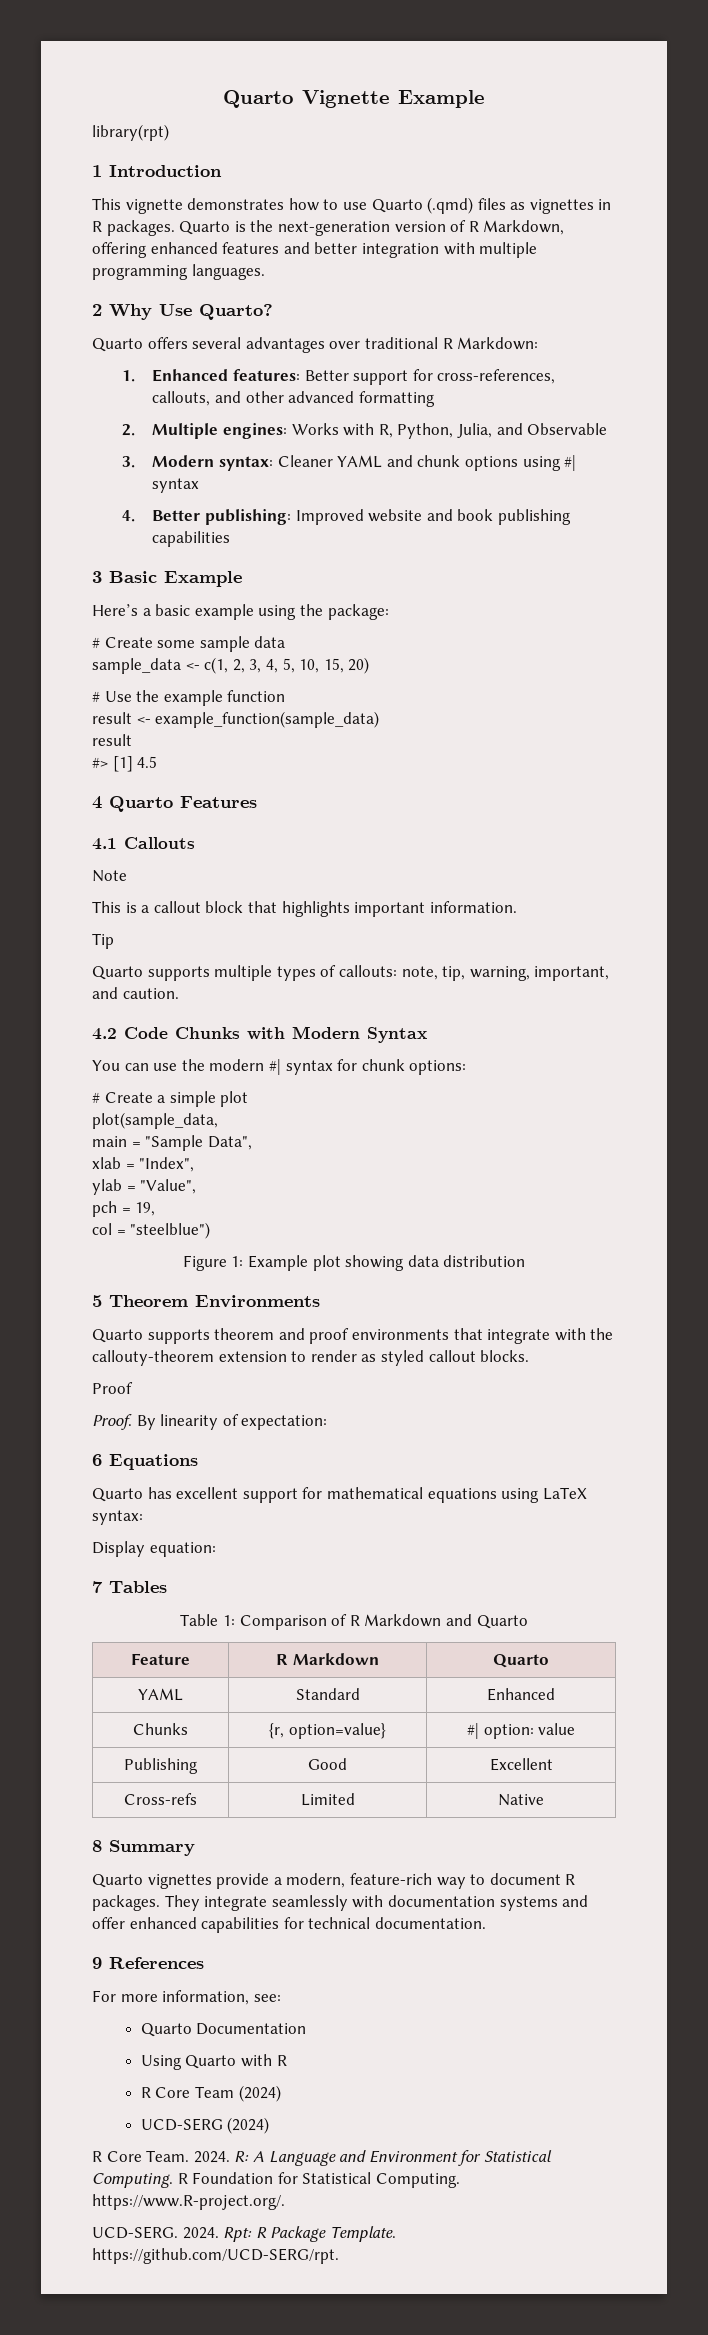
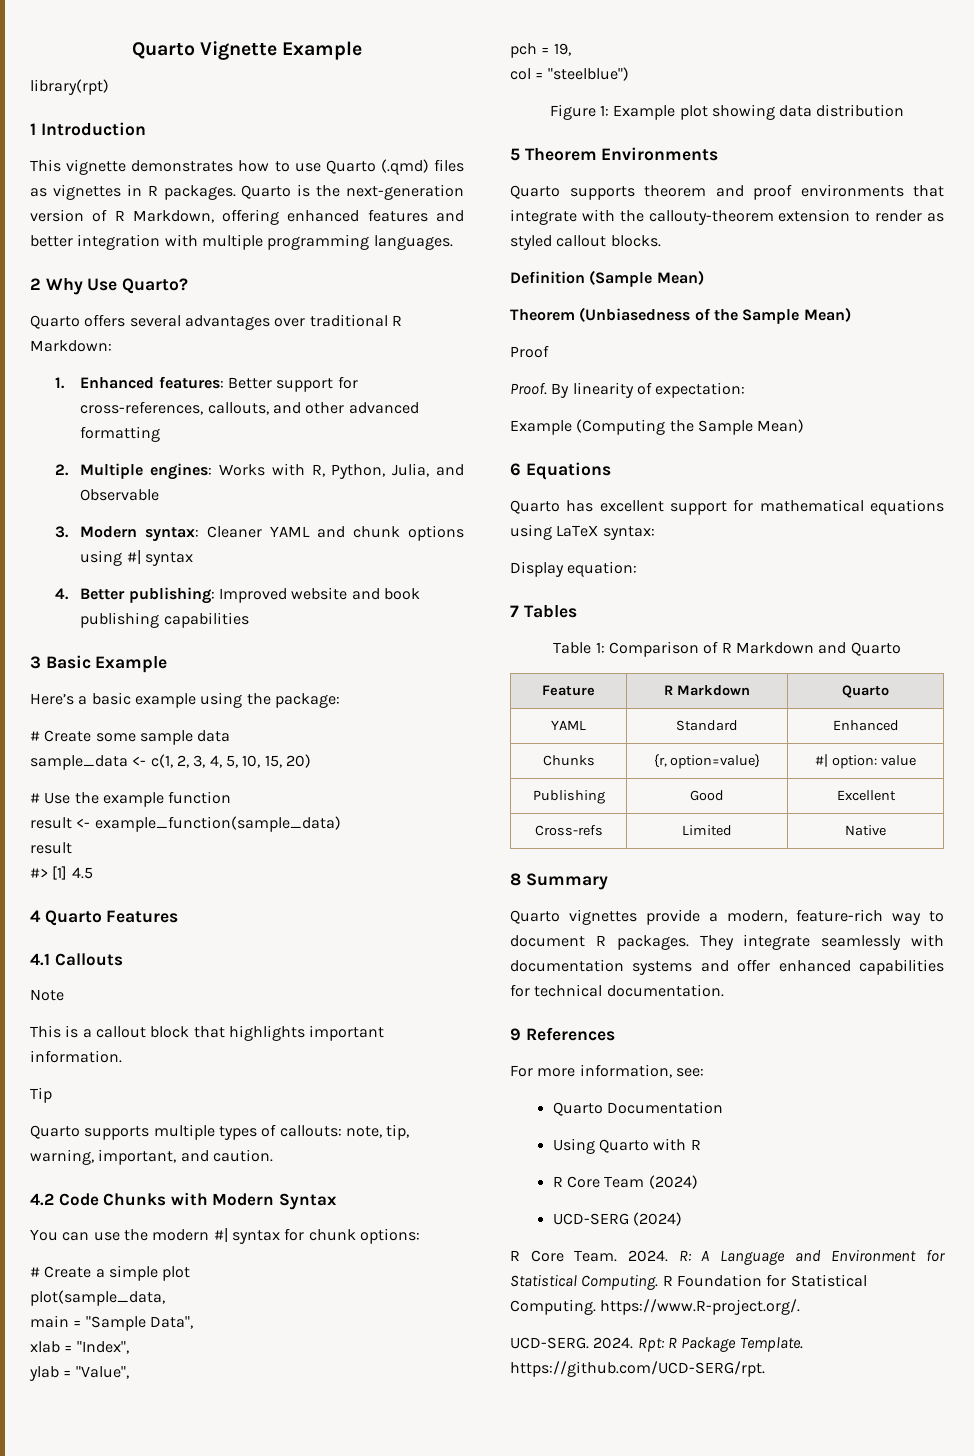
(530, 1356) none -> [510,270,704,287] [510,307,851,324] // Definition (Sample Mean) // Theorem (Unbiasedness of the Sample Mean)
(328, 1422) none -> [510,419,805,435] // Example (Computing the Sample Mean)

